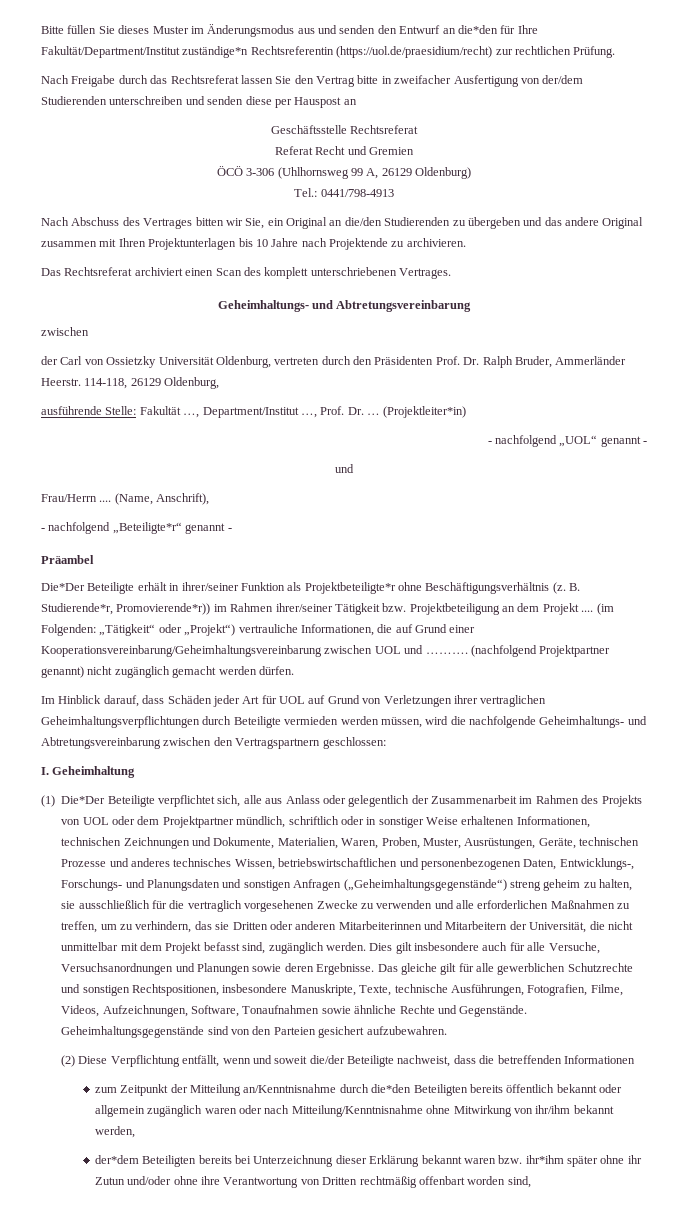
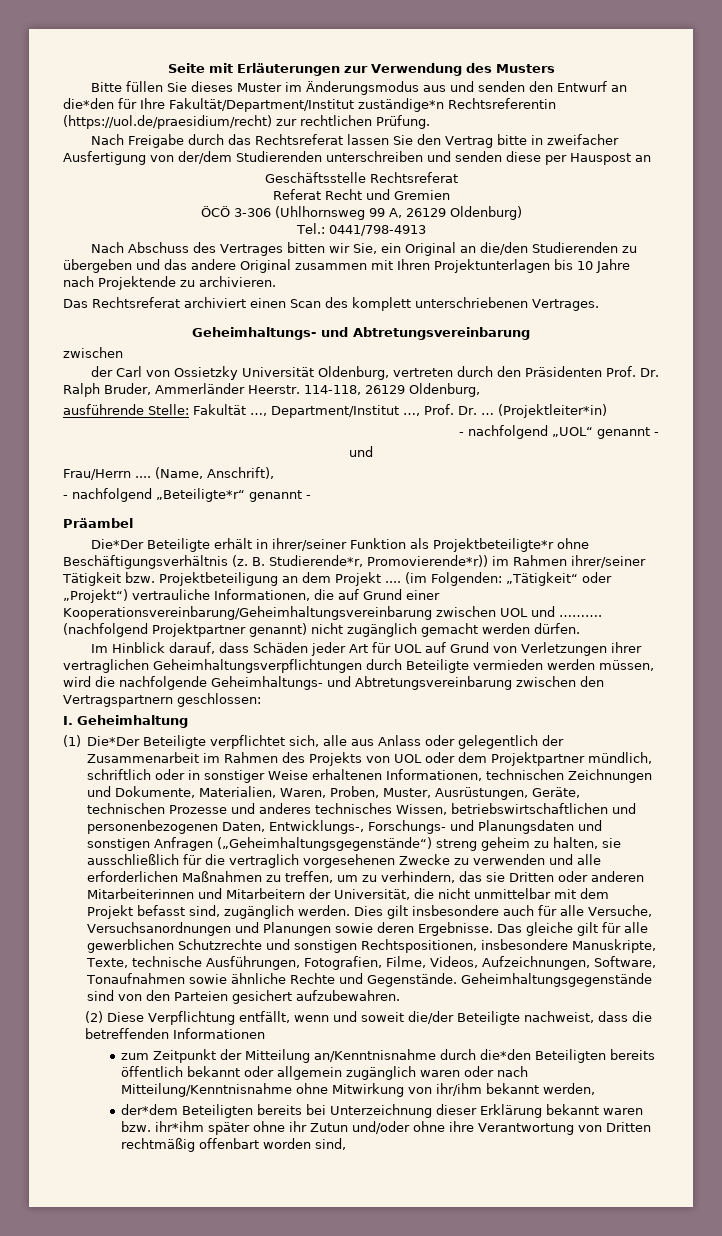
(41, 30) none -> [167,63,555,76] Seite mit Erläuterungen zur Verwendung des Musters //

